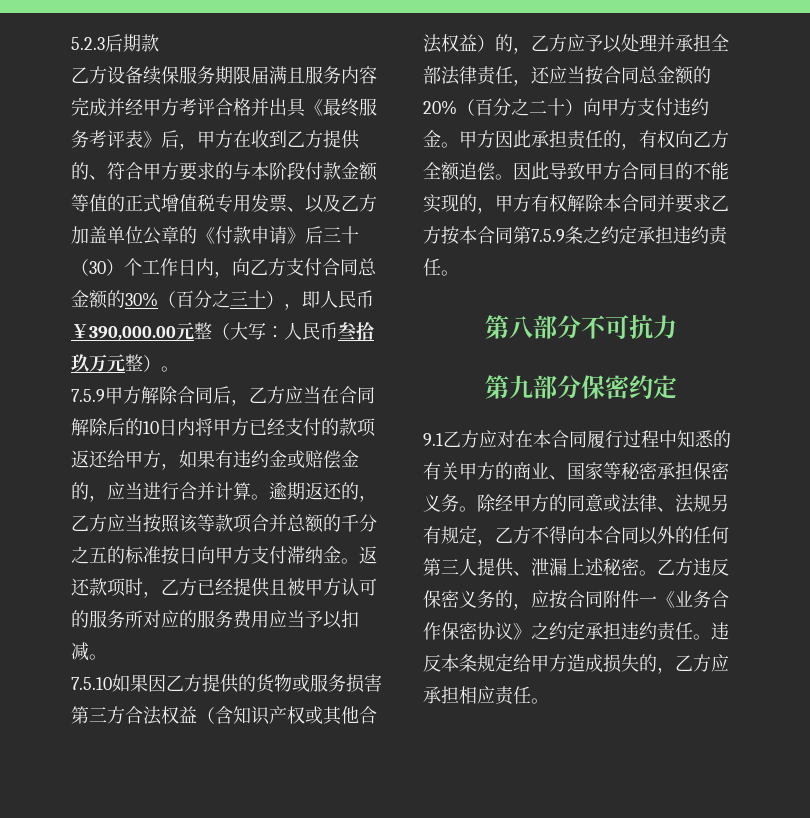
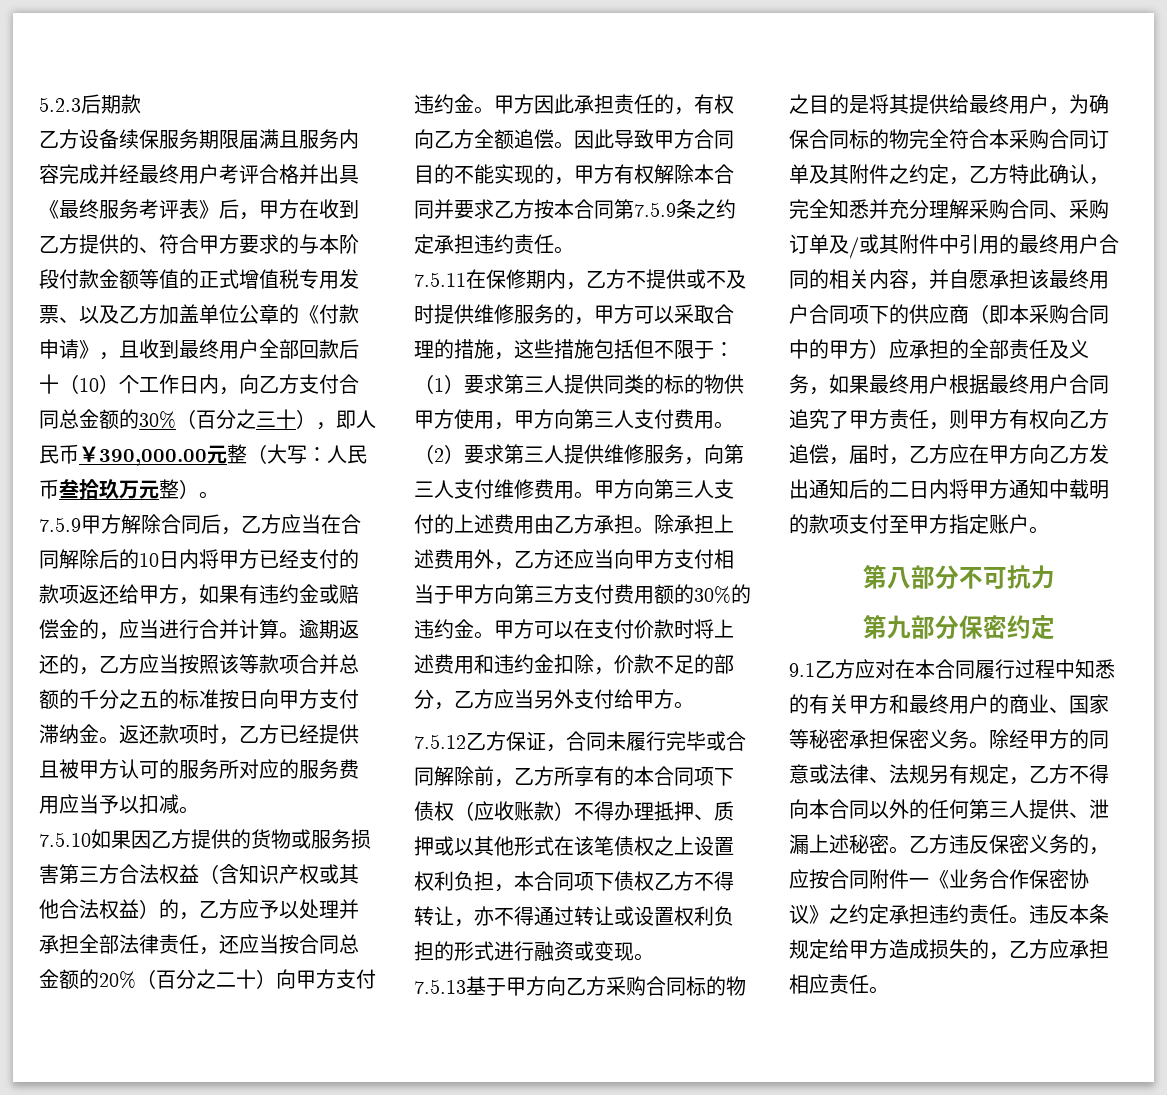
[143,98,179,116] 甲方 -> [139,164,219,184] 最终用户
[305,226,359,244] [71,259,106,276] 后三十（30 -> [99,339,359,360] [39,374,99,394] ，且收到最终用户全部回款后十（10
(459, 273) none -> [414,269,746,290] [414,304,734,325] [414,339,734,360] [414,374,744,394] [414,409,734,430] [414,444,744,465] [414,479,734,499] [414,514,734,534] [414,549,734,570] [414,584,751,604] [414,619,734,639] [414,654,734,675] [414,689,694,710] [414,731,746,752] [414,766,734,787] [414,801,734,821] [414,836,734,856] [414,871,734,892] [414,906,734,927] [414,941,654,961] [414,976,746,996] [789,94,1109,115] [789,129,1109,149] [789,164,1109,185] [789,199,1109,219] [789,234,1119,259] [789,269,1109,290] [789,304,1109,324] [789,339,1089,359] [789,374,1109,395] [789,409,1109,430] [789,444,1109,465] [789,479,1109,499] [789,514,1049,534] // 7.5.11在保修期内，乙方不提供或不及时提供维修服务的，甲方可以采取合理的措施，这些措施包括但不限于：（1）要求第三人提供同类的标的物供甲方使用，甲方向第三人支付费用。（2）要求第三人提供维修服务，向第三人支付维修费用。甲方向第三人支付的上述费用由乙方承担。除承担上述费用外，乙方还应当向甲方支付相当于甲方向第三方支付费用额的30%的违约金。甲方可以在支付价款时将上述费用和违约金扣除，价款不足的部分，乙方应当另外支付给甲方。 // 7.5.12乙方保证，合同未履行完毕或合同解除前，乙方所享有的本合同项下债权（应收账款）不得办理抵押、质押或以其他形式在该笔债权之上设置权利负担，本合同项下债权乙方不得转让，亦不得通过转让或设置权利负担的形式进行融资或变现。 // 7.5.13基于甲方向乙方采购合同标的物之目的是将其提供给最终用户，为确保合同标的物完全符合本采购合同订单及其附件之约定，乙方特此确认，完全知悉并充分理解采购合同、采购订单及/或其附件中引用的最终用户合同的相关内容，并自愿承担该最终用户合同项下的供应商（即本采购合同中的甲方）应承担的全部责任及义务，如果最终用户根据最终用户合同追究了甲方责任，则甲方有权向乙方追偿，届时，乙方应在甲方向乙方发出通知后的二日内将甲方通知中载明的款项支付至甲方指定账户。
(495, 471) none -> [889,694,989,714] 和最终用户

